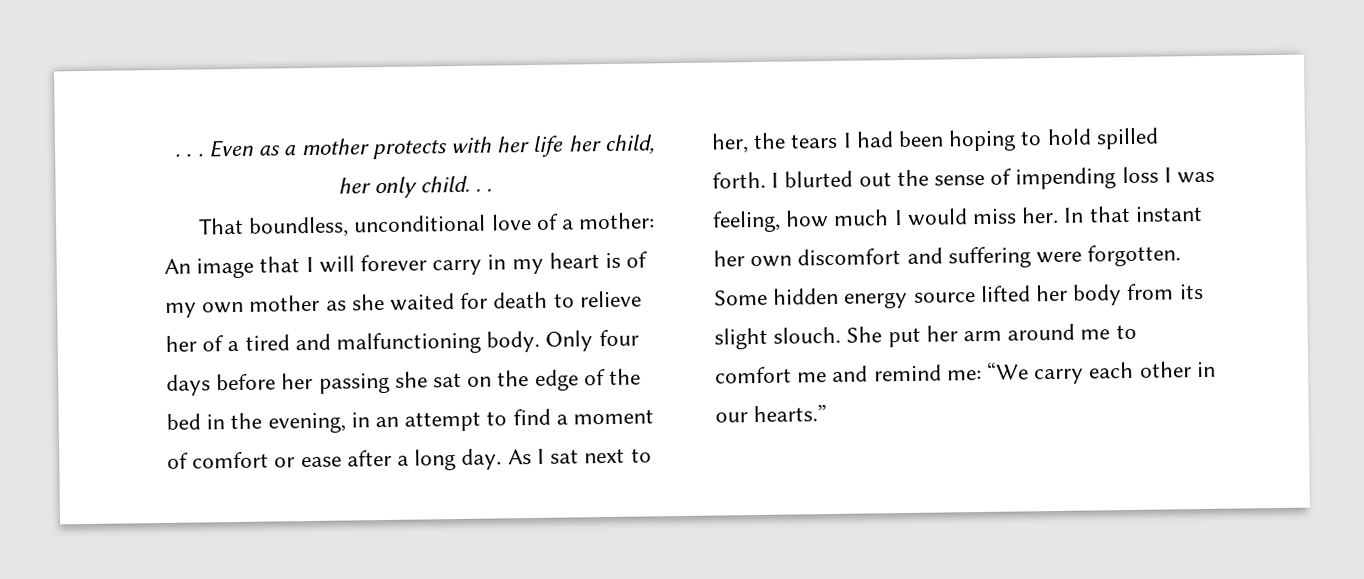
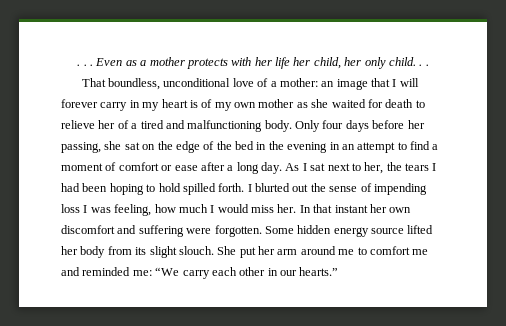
[164,258,191,274] An -> [321,81,335,87] an
[318,372,390,394] passing -> [61,142,101,153] passing,
[267,412,346,434] evening, -> [287,142,328,153] evening
[873,364,942,382] remind -> [82,267,131,276] reminded

